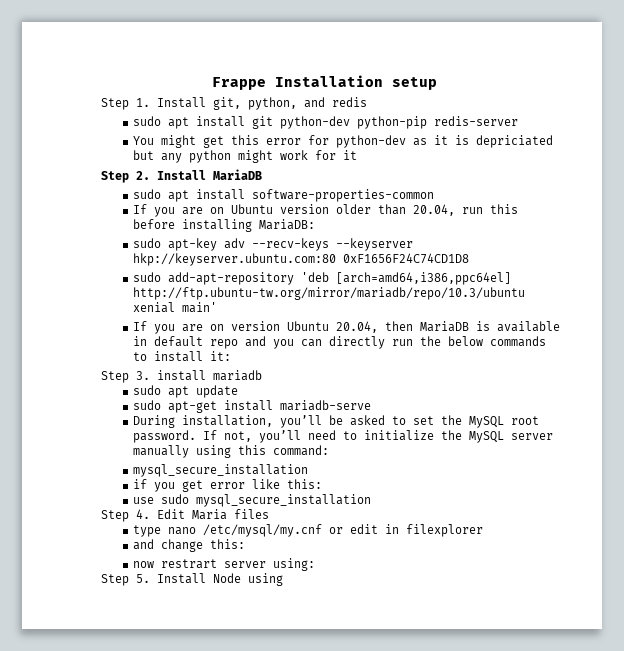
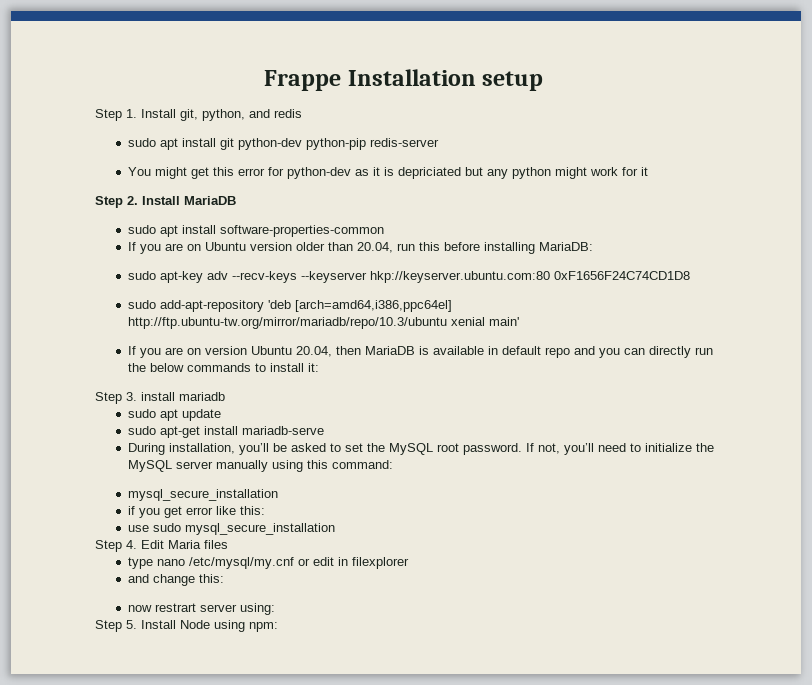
(283, 579) none -> [248,622,278,632] npm:

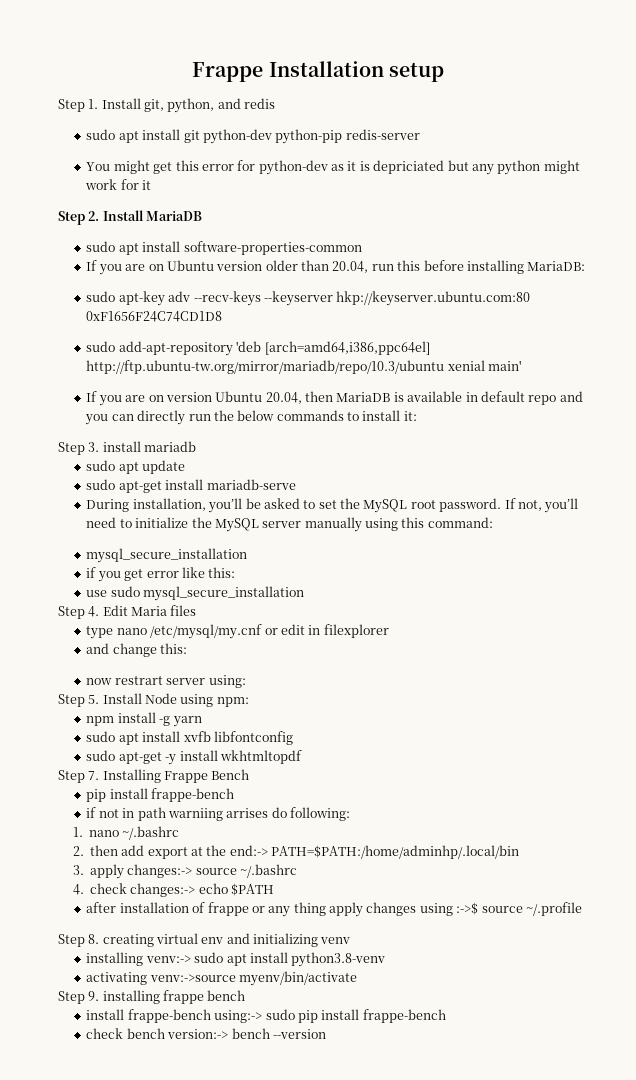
(278, 627) none -> [86,712,202,727] [86,731,293,745] [86,750,302,765] [57,769,250,783] [86,788,235,802] [86,807,351,821] [72,826,180,840] [72,845,520,859] [72,864,298,879] [72,883,275,897] [86,902,582,917] [57,933,351,947] [86,952,386,967] [86,971,358,986] [57,990,246,1004] [86,1009,446,1023] [86,1028,326,1039] // npm install -g yarn // sudo apt install xvfb libfontconfig // sudo apt-get -y install wkhtmltopdf // Step 7. Installing Frappe Bench // pip install frappe-bench // if not in path warniing arrises do following: // 1. nano ~/.bashrc // 2. then add export at the end:-> PATH=$PATH:/home/adminhp/.local/bin // 3. apply changes:-> source ~/.bashrc // 4. check changes:-> echo $PATH // after installation of frappe or any thing apply changes using :->$ source ~/.profile // Step 8. creating virtual env and initializing venv // installing venv:-> sudo apt install python3.8-venv // activating venv:->source myenv/bin/activate // Step 9. installing frappe bench // install frappe-bench using:-> sudo pip install frappe-bench // check bench version:-> bench --version

